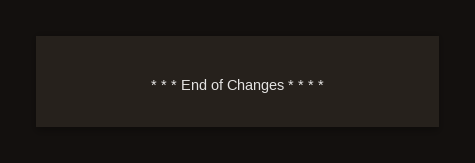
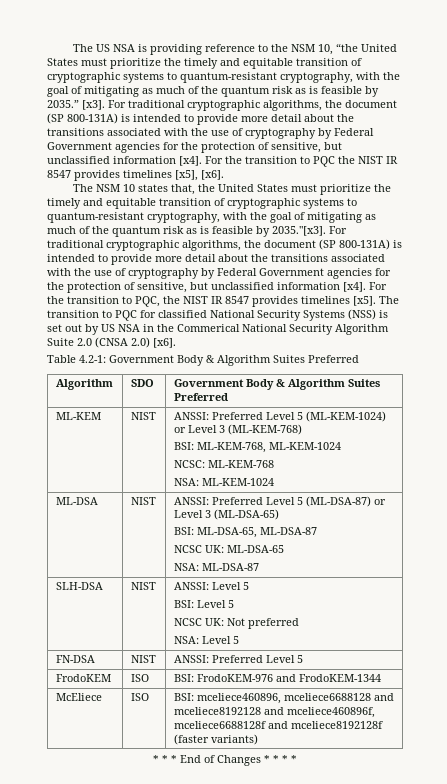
(151, 85) none -> [72,43,397,55] [47,58,362,69] [47,72,400,83] [47,86,379,97] [47,100,397,111] [47,113,354,125] [47,128,374,139] [47,142,342,153] [47,156,398,167] [47,170,224,181] [72,184,391,195] [47,198,357,209] [47,212,376,223] [47,226,347,237] [47,239,402,251] [47,254,385,265] [47,268,391,279] [47,282,387,293] [47,296,399,307] [47,309,388,321] [47,324,389,335] [47,337,176,348] [47,355,359,366] [55,379,113,390] [130,379,154,387] [173,379,380,390] [173,393,228,401] [55,412,101,420] [130,412,156,420] [173,411,386,422] [173,424,302,435] [173,442,341,453] [173,460,274,468] [173,478,274,486] [55,497,98,505] [130,497,156,505] [173,496,386,507] [173,509,279,520] [173,527,317,538] [173,545,284,553] [173,563,259,571] [55,582,103,590] [130,582,156,590] [173,582,249,590] [173,600,234,608] [173,618,299,629] [173,636,239,644] [55,655,95,663] [130,655,156,663] [173,655,303,663] [55,674,111,682] [130,674,149,682] [173,674,381,682] [55,693,102,701] [130,693,149,701] [173,693,394,704] [173,707,375,718] [173,721,383,729] [173,734,258,745] The US NSA is providing reference to the NSM 10, “the United States must prioritize the timely and equitable transition of cryptographic systems to quantum-resistant cryptography, with the goal of mitigating as much of the quantum risk as is feasible by 2035.” [x3]. For traditional cryptographic algorithms, the document (SP 800-131A) is intended to provide more detail about the transitions associated with the use of cryptography by Federal Government agencies for the protection of sensitive, but unclassified information [x4]. For the transition to PQC the NIST IR 8547 provides timelines [x5], [x6]. // The NSM 10 states that, the United States must prioritize the timely and equitable transition of cryptographic systems to quantum-resistant cryptography, with the goal of mitigating as much of the quantum risk as is feasible by 2035."[x3]. For traditional cryptographic algorithms, the document (SP 800-131A) is intended to provide more detail about the transitions associated with the use of cryptography by Federal Government agencies for the protection of sensitive, but unclassified information [x4]. For the transition to PQC, the NIST IR 8547 provides timelines [x5]. The transition to PQC for classified National Security Systems (NSS) is set out by US NSA in the Commerical National Security Algorithm Suite 2.0 (CNSA 2.0) [x6]. // Table 4.2-1: Government Body & Algorithm Suites Preferred // Algorithm | SDO | Government Body & Algorithm Suites Preferred // ML-KEM | NIST | ANSSI: Preferred Level 5 (ML-KEM-1024) or Level 3 (ML-KEM-768) // BSI: ML-KEM-768, ML-KEM-1024 // NCSC: ML-KEM-768 // NSA: ML-KEM-1024 // ML-DSA | NIST | ANSSI: Preferred Level 5 (ML-DSA-87) or Level 3 (ML-DSA-65) // BSI: ML-DSA-65, ML-DSA-87 // NCSC UK: ML-DSA-65 // NSA: ML-DSA-87 // SLH-DSA | NIST | ANSSI: Level 5 // BSI: Level 5 // NCSC UK: Not preferred // NSA: Level 5 // FN-DSA | NIST | ANSSI: Preferred Level 5 // FrodoKEM | ISO | BSI: FrodoKEM-976 and FrodoKEM-1344 // McEliece | ISO | BSI: mceliece460896, mceliece6688128 and mceliece8192128 and mceliece460896f, mceliece6688128f and mceliece8192128f (faster variants) //

